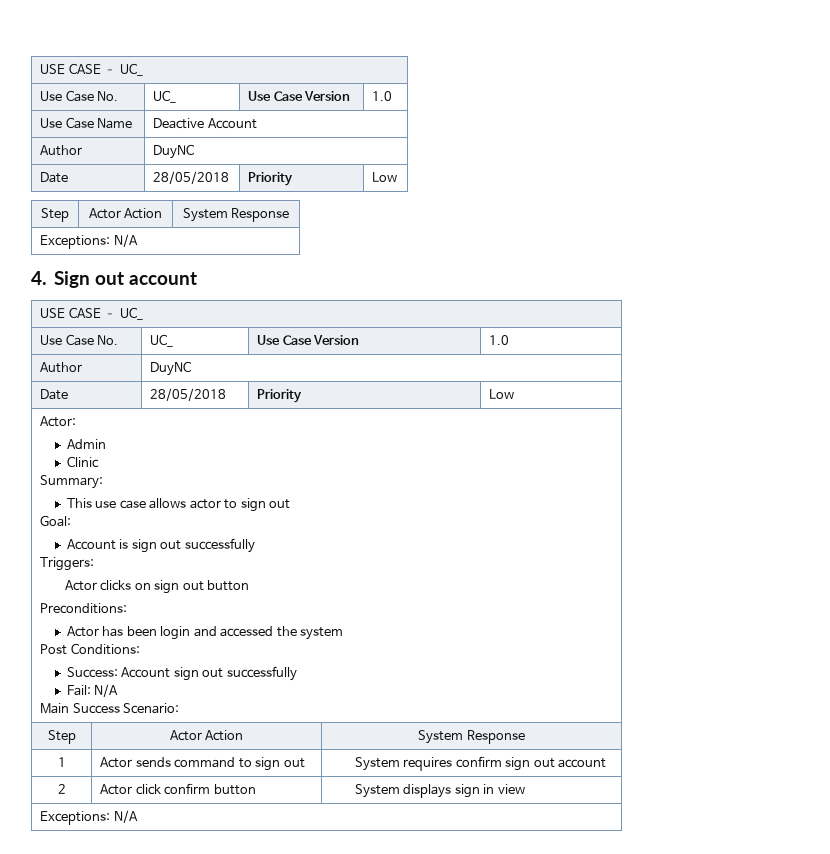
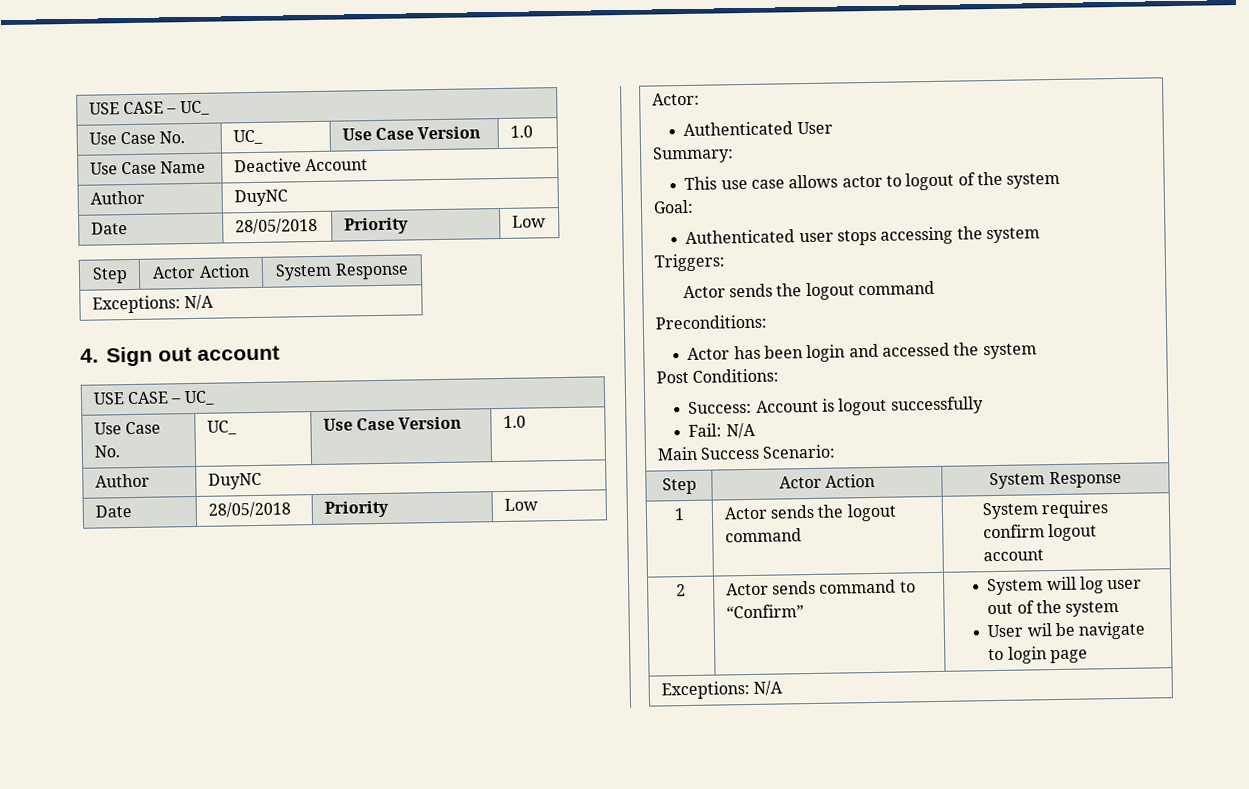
[66,439,106,449] [66,456,99,468] Admin // Clinic -> [683,121,833,137] Authenticated User
[240,498,291,512] [40,515,72,527] [66,538,255,553] [40,557,95,571] [64,580,250,594] sign out // Goal: // Account is sign out successfully // Triggers: // Actor clicks on sign out button -> [905,171,1061,191] [652,199,694,214] [685,226,1040,246] [653,253,725,272] [682,280,935,301] logout of the system // Goal: // Authenticated user stops accessing the system // Triggers: // Actor sends the logout command
[173,667,224,681] sign out -> [821,397,888,416] is logout
[174,757,305,771] command to sign out -> [817,503,897,522] [724,528,802,543] the logout command
[505,757,555,771] sign out -> [1047,523,1097,542] logout
[135,783,256,795] [354,784,525,798] click confirm button | System displays sign in view -> [772,579,916,595] [725,604,804,619] [987,576,1143,596] [987,599,1120,617] [987,621,1147,640] [988,646,1088,664] sends command to “Confirm” | System will log user out of the system // User wil be navigate to login page

